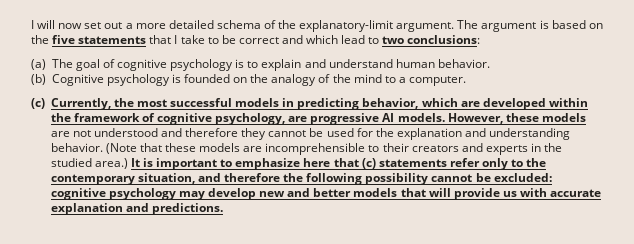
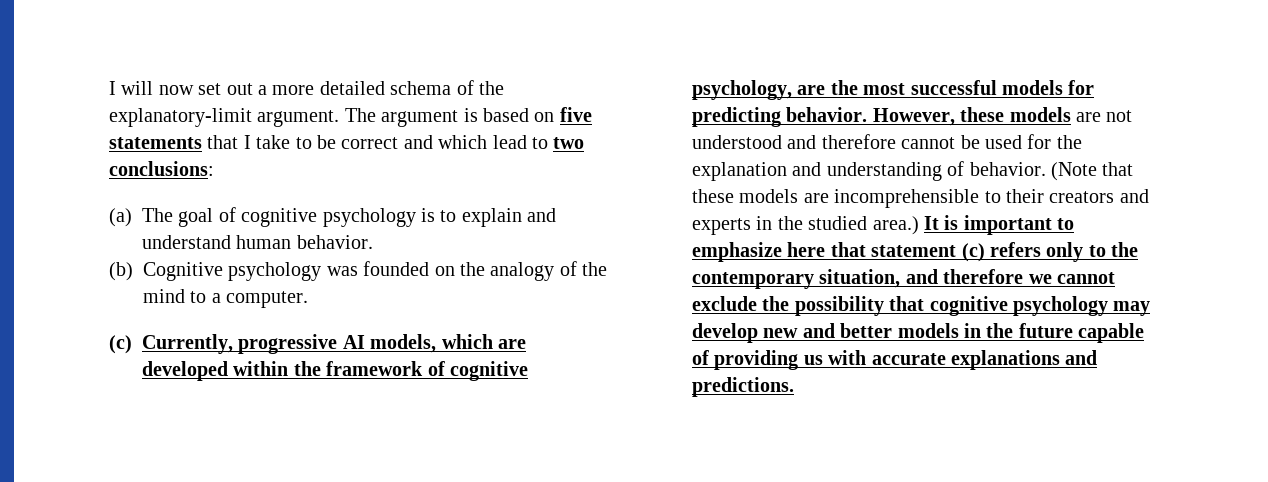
[31,35,49,44] the -> (555, 117) none
[171,74,181,83] is -> [326,266,358,276] was
[113,98,419,110] the most successful models in predicting behavior, -> [238,334,437,354] progressive AI models,
[310,113,445,125] progressive AI models. -> [830,80,1095,95] [692,107,868,127] the most successful models for predicting behavior.
[241,128,267,140] they -> (896, 141) none
(571, 134) none -> [947,161,965,176] of
[361,158,480,169] (c) statements refer -> [871,242,1041,262] statement (c) refers
[283,173,552,185] the following possibility cannot be excluded: -> [1028,272,1115,284] [692,296,925,316] we cannot exclude the possibility that
[400,188,500,200] that will provide -> [964,323,1145,343] [692,350,799,370] in the future capable of providing
[50,203,123,215] explanation -> [951,350,1060,370] explanations

